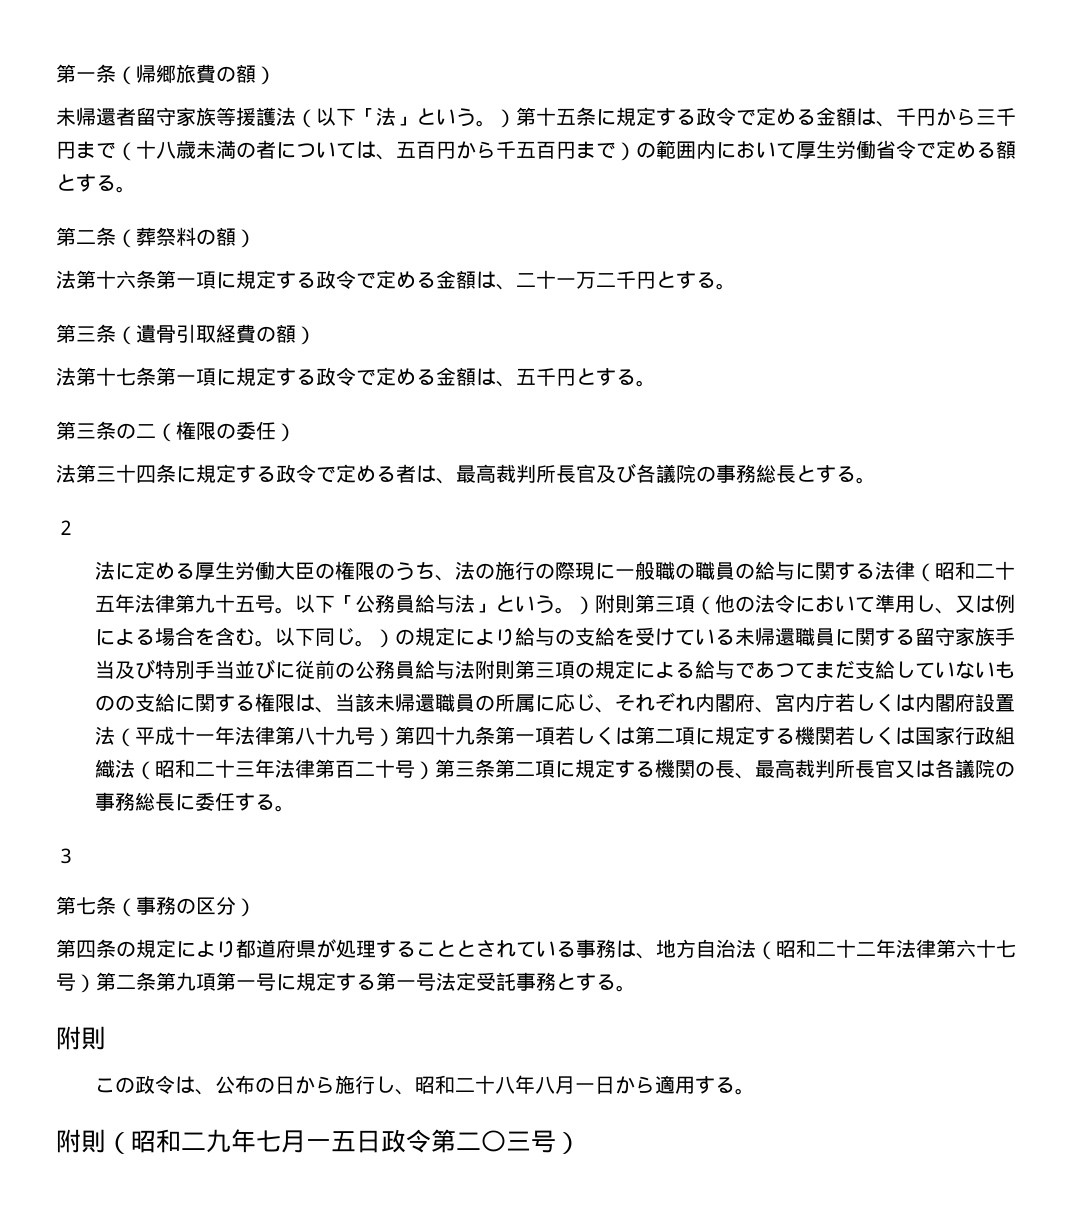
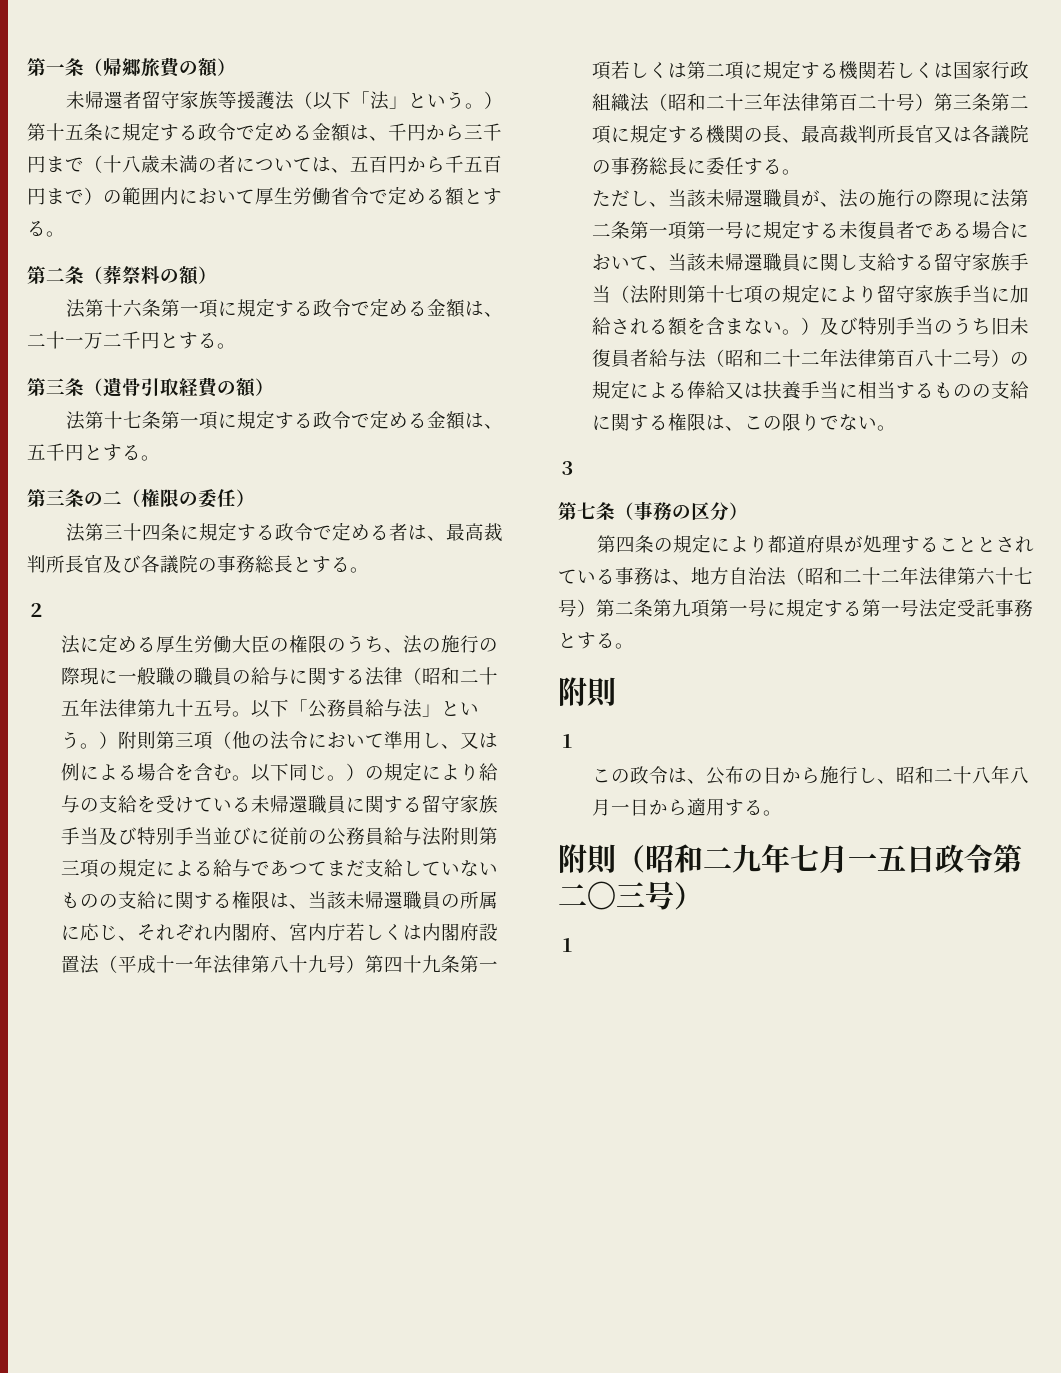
(296, 808) none -> [591,189,1029,208] [591,220,1029,240] [591,253,1029,272] [591,284,1029,304] [591,317,1029,336] [591,348,1029,368] [591,380,1029,399] [591,413,896,431] // ただし、当該未帰還職員が、法の施行の際現に法第二条第一項第一号に規定する未復員者である場合において、当該未帰還職員に関し支給する留守家族手当（法附則第十七項の規定により留守家族手当に加給される額を含まない。）及び特別手当のうち旧未復員者給与法（昭和二十二年法律第百八十二号）の規定による俸給又は扶養手当に相当するものの支給に関する権限は、この限りでない。
(106, 1038) none -> [558,734,577,748] // １
(581, 1143) none -> [558,938,577,952] // １

